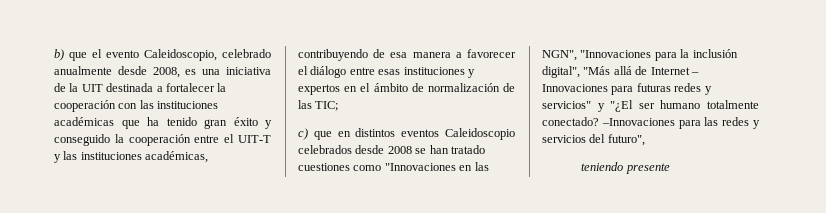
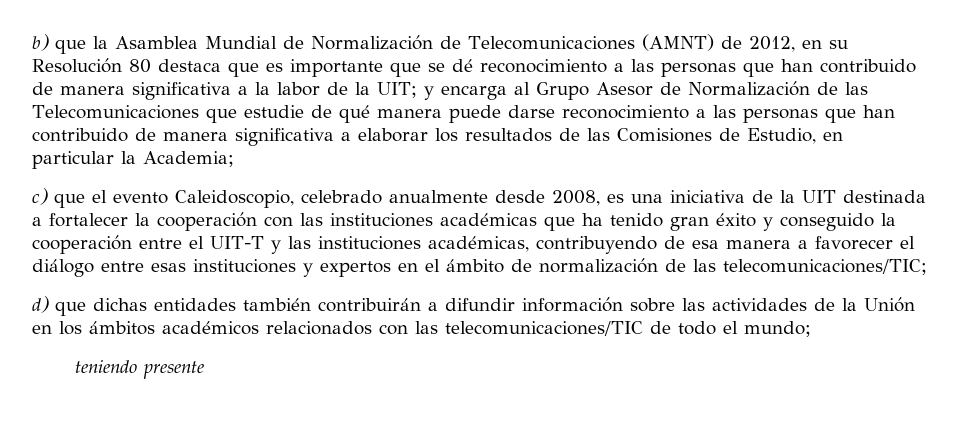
(87, 56) none -> [93,34,848,52] [32,58,916,77] [32,81,868,100] [32,105,895,123] [32,128,843,146] [32,151,234,169] [32,188,85,208] la Asamblea Mundial de Normalización de Telecomunicaciones (AMNT) de 2012, en su Resolución 80 destaca que es importante que se dé reconocimiento a las personas que han contribuido de manera significativa a la labor de la UIT; y encarga al Grupo Asesor de Normalización de las Telecomunicaciones que estudie de qué manera puede darse reconocimiento a las personas que han contribuido de manera significativa a elaborar los resultados de las Comisiones de Estudio, en particular la Academia; // c) que
[315,101,339,111] [298,128,515,140] [298,145,485,154] [298,162,489,171] [542,49,738,61] [542,66,699,78] [542,83,712,95] [542,100,759,112] [542,117,760,129] [542,134,645,146] TIC; // c) que en distintos eventos Caleidoscopio celebrados desde 2008 se han tratado cuestiones como "Innovaciones en las NGN", "Innovaciones para la inclusión digital", "Más allá de Internet – Innovaciones para futuras redes y servicios" y "¿El ser humano totalmente conectado? –Innovaciones para las redes y servicios del futuro", -> [723,259,927,275] [32,296,915,316] [32,321,811,337] telecomunicaciones/TIC; // d) que dichas entidades también contribuirán a difundir información sobre las actividades de la Unión en los ámbitos académicos relacionados con las telecomunicaciones/TIC de todo el mundo;

